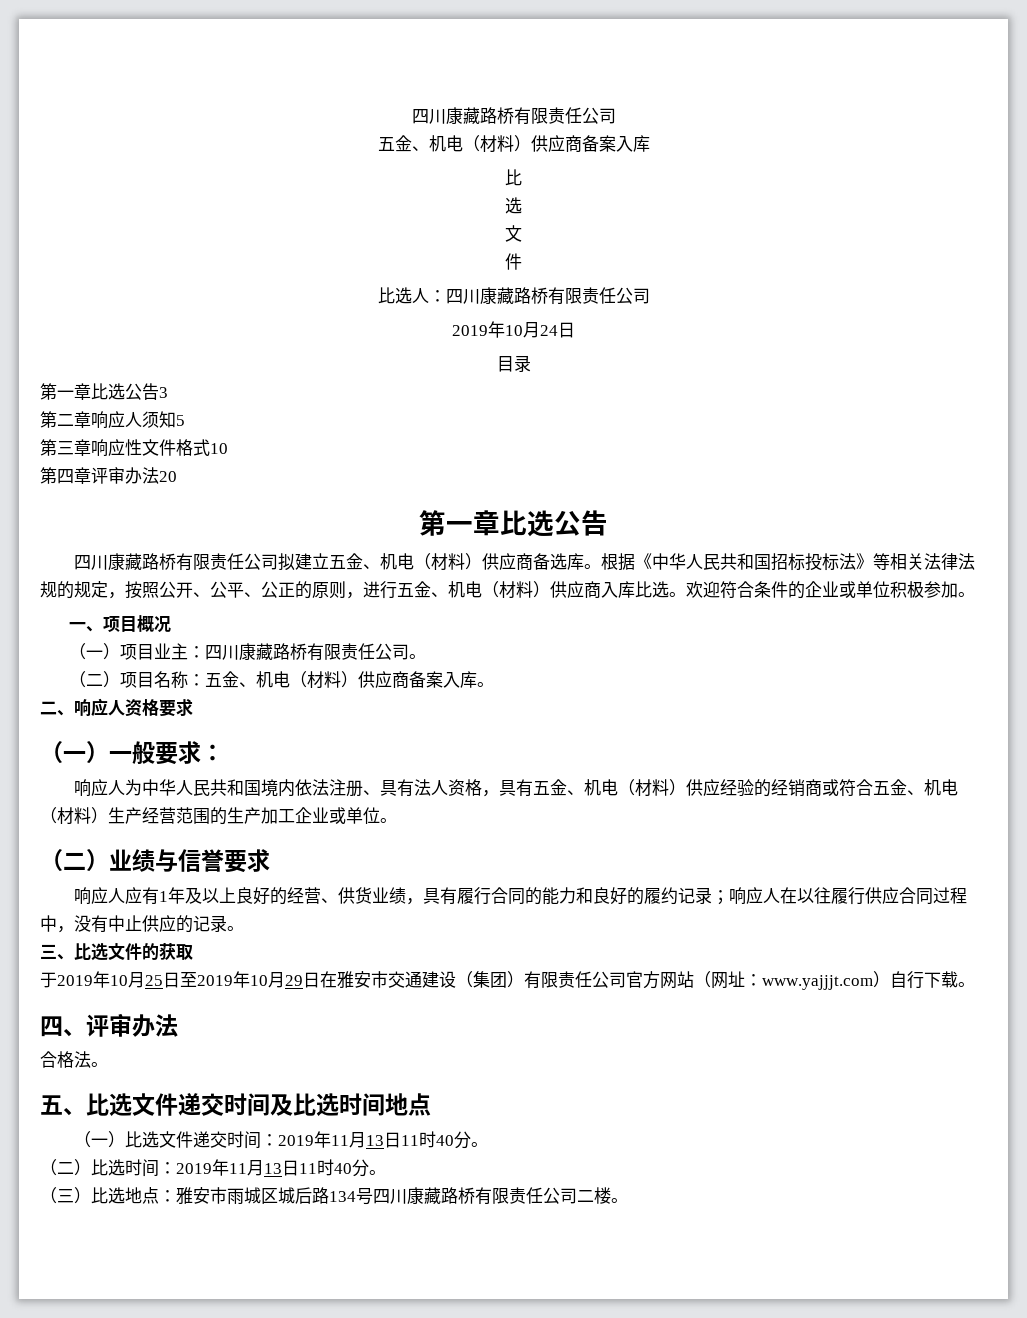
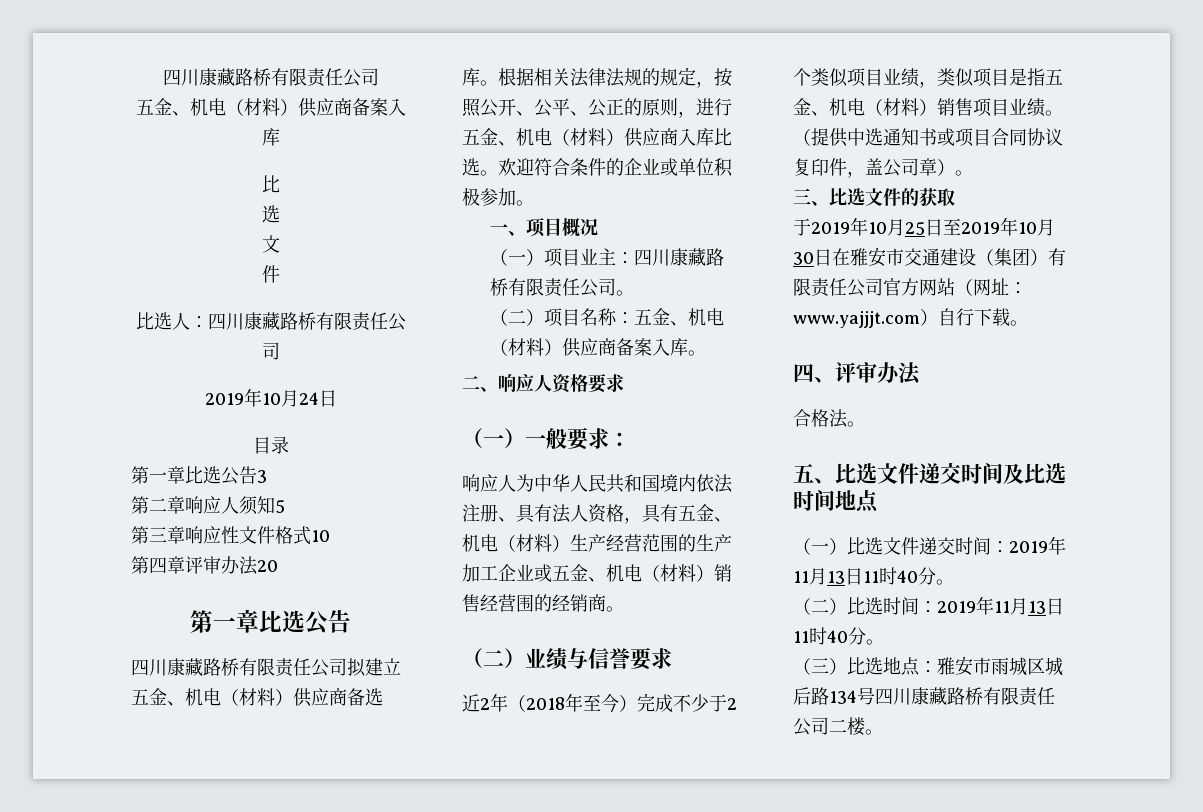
[634,553,890,571] 《中华人民共和国招标投标法》等 -> (534, 77) none
[685,779,958,797] [40,807,108,824] 供应经验的经销商或符合五金、机电（材料） -> (570, 543) none
[346,807,380,824] 单位 -> [552,564,732,582] [462,594,606,612] 五金、机电（材料）销售经营围的经销商
[73,887,967,905] [40,915,227,933] 响应人应有1年及以上良好的经营、供货业绩，具有履行合同的能力和良好的履约记录；响应人在以往履行供应合同过程中，没有中止供应的记录 -> [462,693,737,713] [793,68,1063,88] [793,98,1063,117] [793,128,1063,147] [793,158,955,178] 近2年（2018年至今）完成不少于2个类似项目业绩，类似项目是指五金、机电（材料）销售项目业绩。（提供中选通知书或项目合同协议复印件，盖公司章）
[285,975,303,986] 29 -> [793,252,814,265] 30

